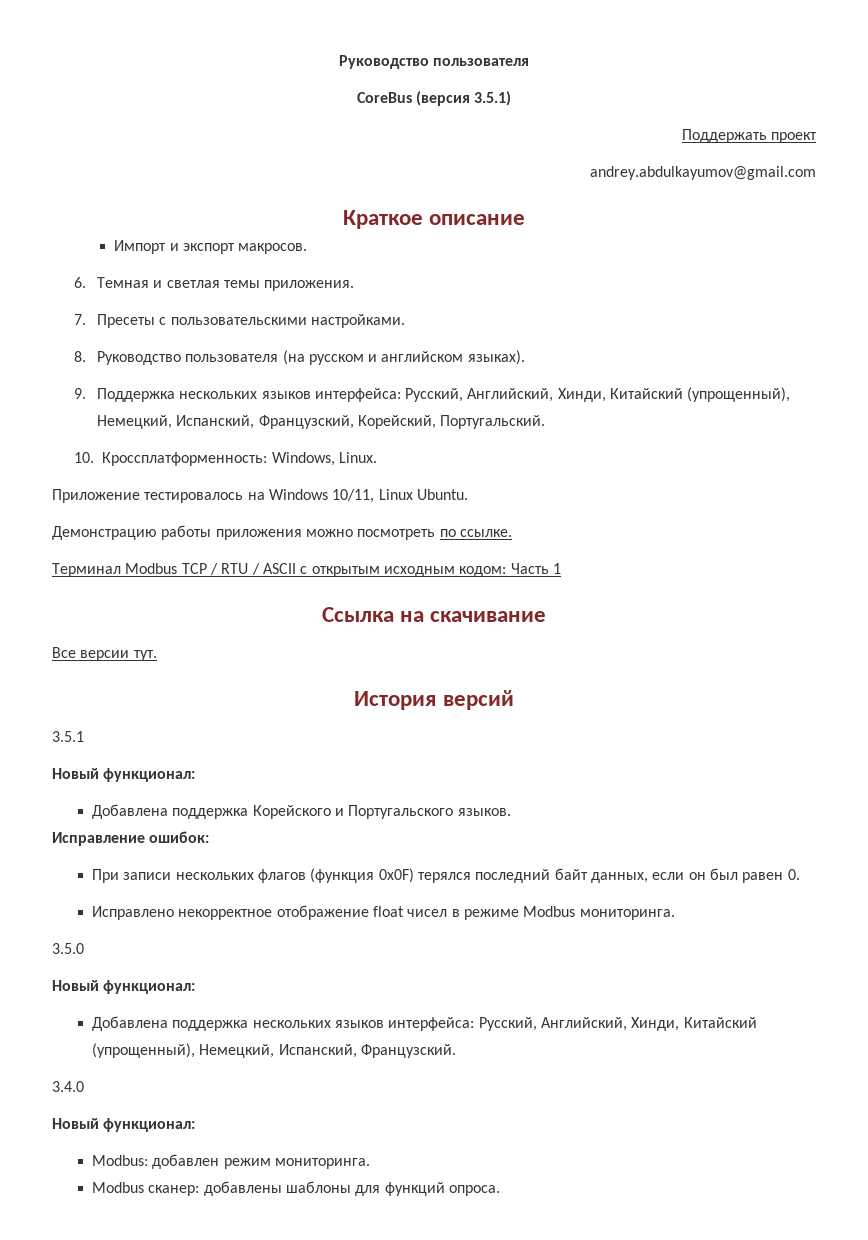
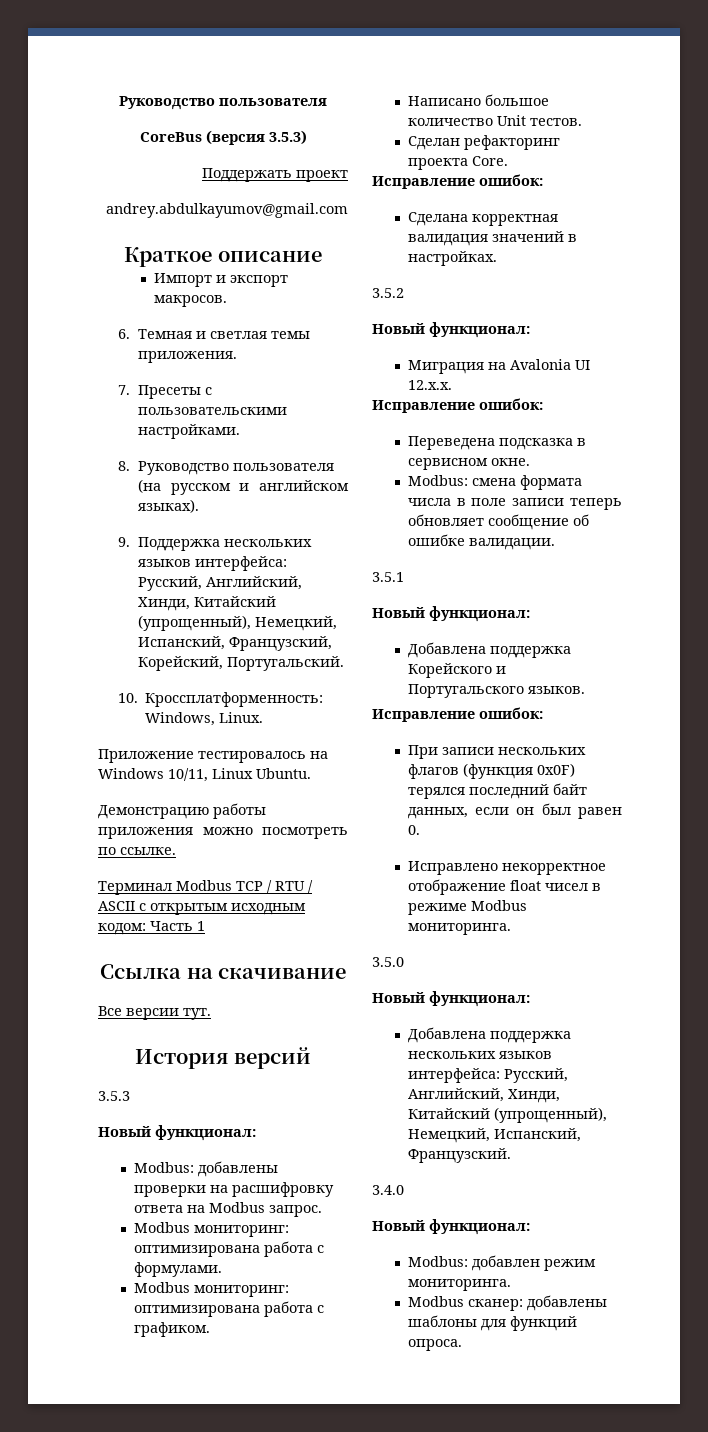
[474,91,512,106] 3.5.1) -> [268,130,307,145] 3.5.3)
(514, 700) none -> [98,1091,130,1101] [98,1125,256,1141] [133,1161,278,1177] [133,1182,334,1197] [133,1202,322,1217] [133,1222,289,1237] [133,1241,324,1257] [133,1262,222,1277] [133,1282,289,1297] [133,1301,324,1317] [133,1322,210,1337] [407,94,549,106] [407,115,582,126] [407,135,560,150] [407,156,508,170] [372,174,543,189] [407,212,558,226] [407,231,577,246] [407,251,497,266] [372,288,404,298] [372,322,530,338] [407,359,590,374] [407,380,452,390] [372,398,543,413] [407,436,586,450] [407,458,530,470] [407,475,582,490] [407,498,622,510] [407,514,589,530] [407,534,555,550] // 3.5.3 // Новый функционал: // Modbus: добавлены проверки на расшифровку ответа на Modbus запрос. // Modbus мониторинг: оптимизирована работа с формулами. // Modbus мониторинг: оптимизирована работа с графиком. // Написано большое количество Unit тестов. // Сделан рефакторинг проекта Core. // Исправление ошибок: // Сделана корректная валидация значений в настройках. // 3.5.2 // Новый функционал: // Миграция на Avalonia UI 12.x.x. // Исправление ошибок: // Переведена подсказка в сервисном окне. // Modbus: смена формата числа в поле записи теперь обновляет сообщение об ошибке валидации.

